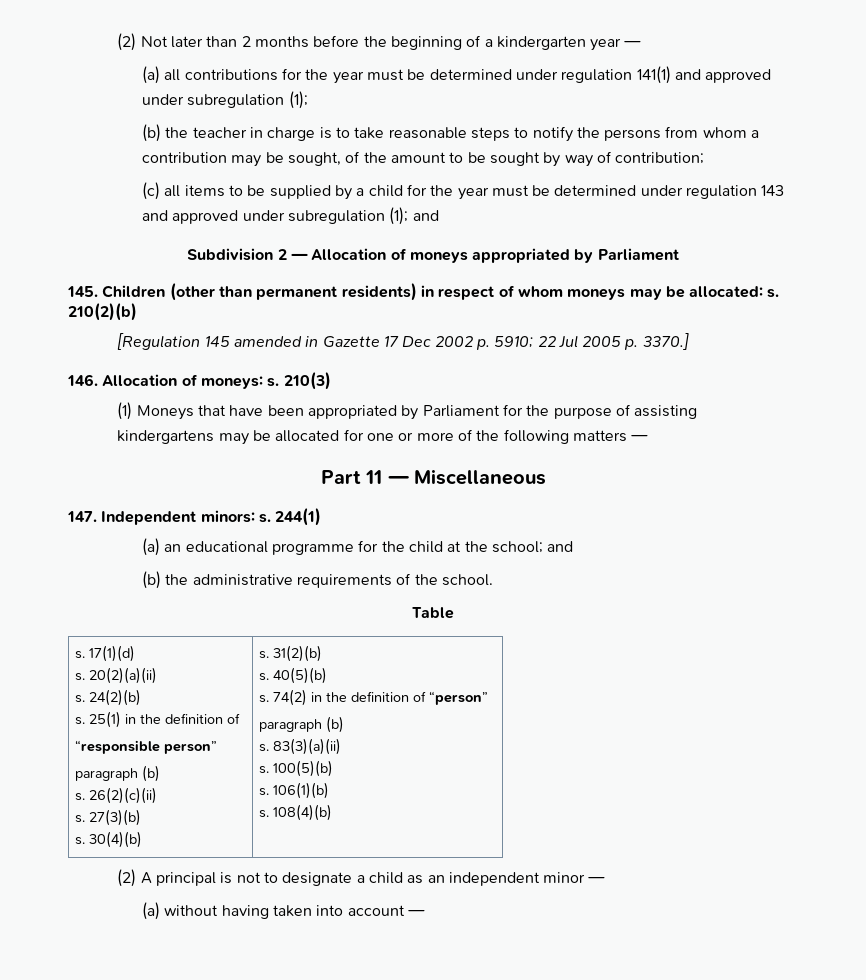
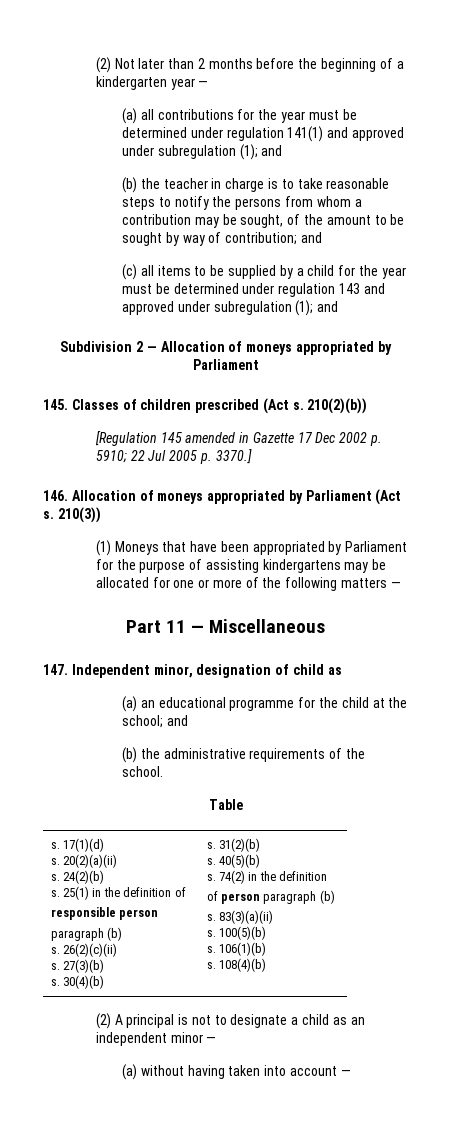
(308, 100) none -> [261,145,283,156] and
(705, 158) none -> [301,232,323,243] and
[102,283,780,301] [68,303,137,321] Children (other than permanent residents) in respect of whom moneys may be allocated: s. 210(2)(b) -> [71,398,368,414] Classes of children prescribed (Act s. 210(2)(b))
[200,372,331,390] moneys: s. 210(3) -> [157,489,402,505] [43,507,101,523] moneys appropriated by Parliament (Act s. 210(3))
[200,508,322,526] minors: s. 244(1) -> [153,664,342,678] minor, designation of child as
[74,740,217,754] “responsible person” -> [50,907,159,920] responsible person
[412,691,488,705] of “person” // -> [206,891,261,904] // of person

